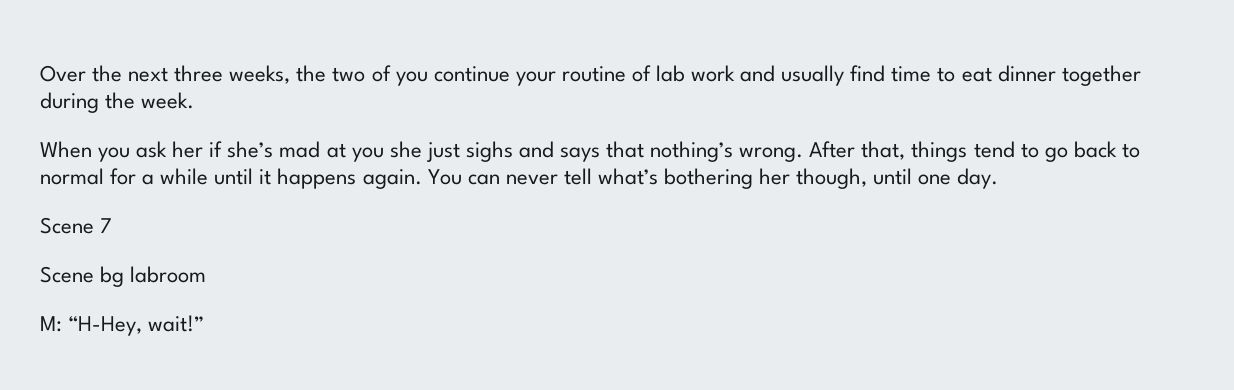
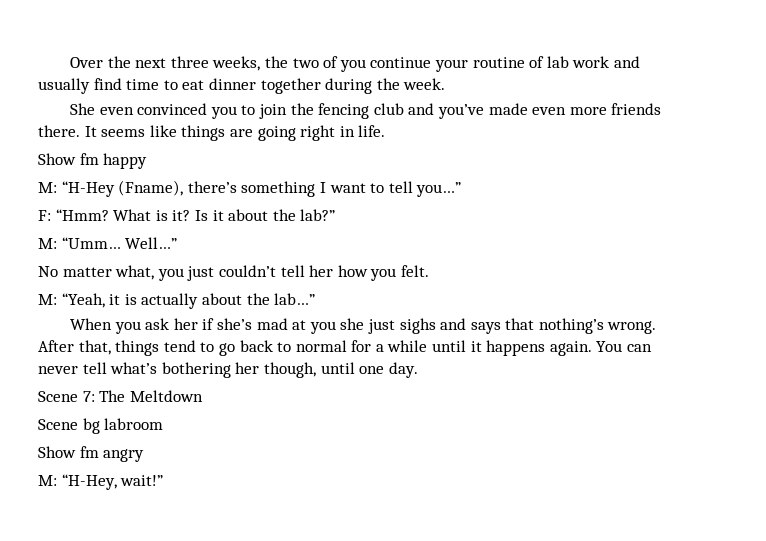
(195, 100) none -> [70,103,662,119] [38,125,386,141] [38,153,148,169] [38,180,462,197] [38,209,336,221] [38,237,178,249] [38,265,429,281] [38,293,316,309] // She even convinced you to join the fencing club and you’ve made even more friends there. It seems like things are going right in life. // Show fm happy // M: “H-Hey (Fname), there’s something I want to tell you…” // F: “Hmm? What is it? Is it about the lab?” // M: “Umm… Well…” // No matter what, you just couldn’t tell her how you felt. // M: “Yeah, it is actually about the lab…”
[100,218,113,233] 7 -> [82,390,203,402] 7: The Meltdown
(207, 274) none -> [38,446,145,462] // Show fm angry

